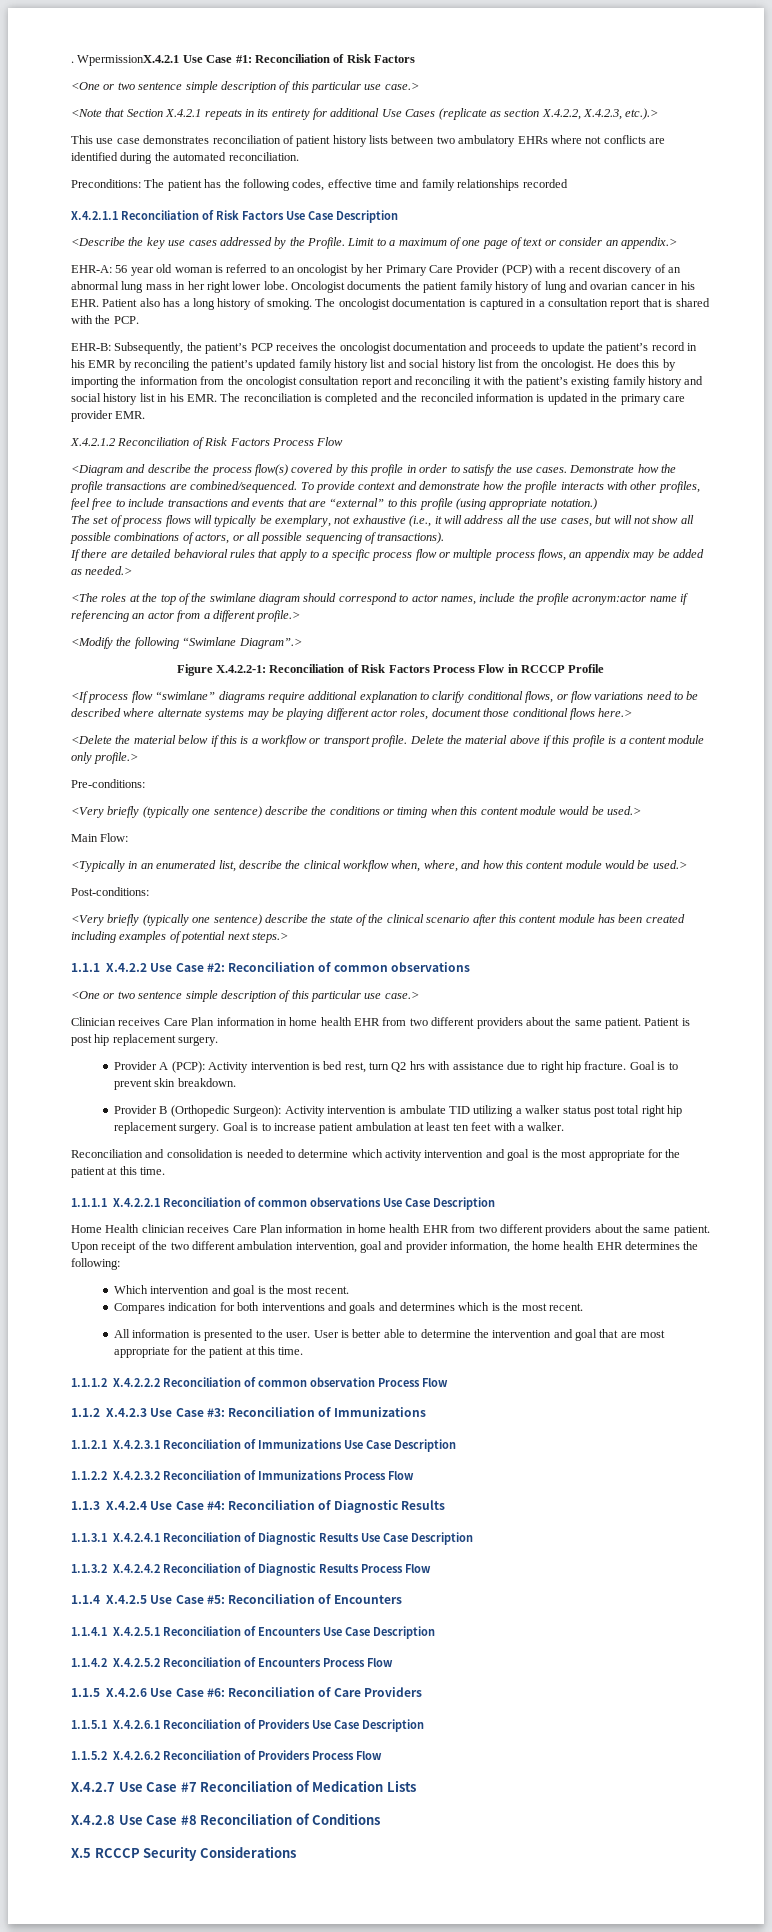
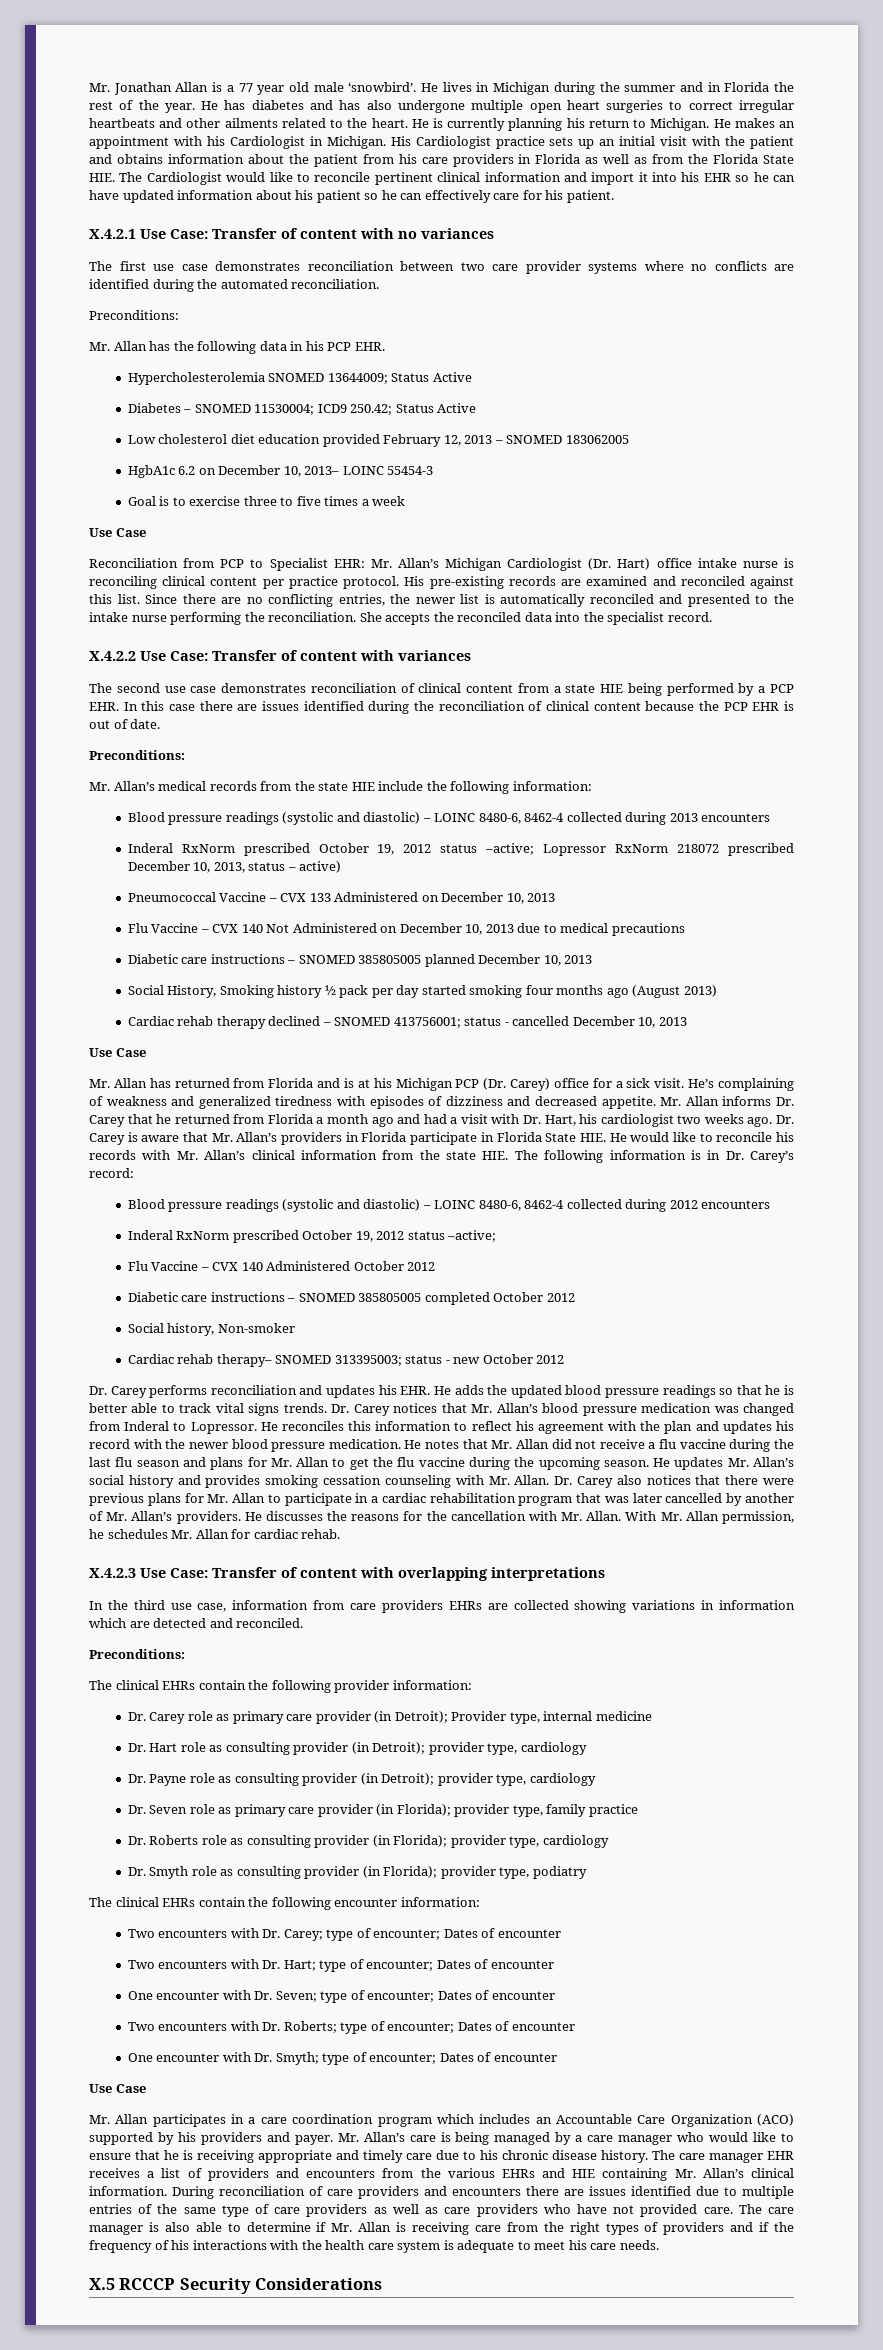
[71,54,415,66] [71,81,419,93] [71,108,659,120] [71,135,602,147] . WpermissionX.4.2.1 Use Case #1: Reconciliation of Risk Factors // <One or two sentence simple description of this particular use case.> // <Note that Section X.4.2.1 repeats in its entirety for additional Use Cases (replicate as section X.4.2.2, X.4.2.3, etc.).> // This use case demonstrates reconciliation of patient history lists between two ambulatory EHRs where not -> [89,82,795,95] [89,100,794,113] [89,118,795,131] [89,136,794,149] [89,154,795,167] [89,172,796,185] [89,190,614,203] [89,228,494,239] [89,261,707,274] Mr. Jonathan Allan is a 77 year old male ‘snowbird’. He lives in Michigan during the summer and in Florida the rest of the year. He has diabetes and has also undergone multiple open heart surgeries to correct irregular heartbeats and other ailments related to the heart. He is currently planning his return to Michigan. He makes an appointment with his Cardiologist in Michigan. His Cardiologist practice sets up an initial visit with the patient and obtains information about the patient from his care providers in Florida as well as from the Florida State HIE. The Cardiologist would like to reconcile pertinent clinical information and import it into his EHR so he can have updated information about his patient so he can effectively care for his patient. // X.4.2.1 Use Case: Transfer of content with no variances // The first use case demonstrates reconciliation between two care provider systems where no
[144,179,202,191] The patient -> [89,341,147,351] // Mr. Allan
[292,179,568,191] [71,210,398,223] [71,237,677,249] [71,264,681,276] [71,281,695,293] [71,298,710,310] [71,315,139,324] [71,342,697,354] [71,359,676,371] [71,376,704,388] [71,393,686,405] [71,410,146,422] [70,437,344,449] [71,464,677,476] [70,481,700,493] [71,498,597,510] [71,515,694,527] [70,532,445,544] [70,549,704,561] [71,566,133,575] [71,593,689,605] [71,610,301,622] [71,637,302,649] [176,664,605,676] [71,691,699,703] [71,708,633,720] [71,735,705,747] [71,752,139,764] [71,779,145,788] [71,806,641,818] [71,833,129,842] [71,860,687,872] [71,887,149,896] [71,914,685,926] [71,931,288,943] [71,962,470,972] [71,990,419,1002] [71,1017,690,1029] [71,1034,219,1046] [114,1061,678,1073] [114,1078,236,1090] [114,1105,683,1117] [114,1122,565,1134] [71,1149,681,1161] [71,1166,166,1178] [71,1197,496,1210] [71,1224,710,1236] [71,1241,699,1253] [71,1258,120,1270] [114,1285,349,1297] [114,1302,583,1314] [114,1329,666,1341] [114,1346,304,1358] [71,1377,449,1387] [71,1407,426,1417] [71,1439,457,1452] [71,1470,415,1480] [71,1500,445,1513] [71,1532,474,1545] [71,1563,432,1576] [71,1594,402,1604] [71,1626,436,1639] [71,1657,394,1667] [71,1687,422,1697] [71,1719,425,1732] [71,1750,383,1760] [71,1780,416,1792] [71,1813,381,1825] codes, effective time and family relationships recorded // X.4.2.1.1 Reconciliation of Risk Factors Use Case Description // <Describe the key use cases addressed by the Profile. Limit to a maximum of one page of text or consider an appendix.> // EHR-A: 56 year old woman is referred to an oncologist by her Primary Care Provider (PCP) with a recent discovery of an abnormal lung mass in her right lower lobe. Oncologist documents the patient family history of lung and ovarian cancer in his EHR. Patient also has a long history of smoking. The oncologist documentation is captured in a consultation report that is shared with the PCP. // EHR-B: Subsequently, the patient’s PCP receives the oncologist documentation and proceeds to update the patient’s record in his EMR by reconciling the patient’s updated family history list and social history list from the oncologist. He does this by importing the information from the oncologist consultation report and reconciling it with the patient’s existing family history and social history list in his EMR. The reconciliation is completed and the reconciled information is updated in the primary care provider EMR. // X.4.2.1.2 Reconciliation of Risk Factors Process Flow // <Diagram and describe the process flow(s) covered by this profile in order to satisfy the use cases. Demonstrate how the profile transactions are combined/sequenced. To provide context and demonstrate how the profile interacts with other profiles, feel free to include transactions and events that are “external” to this profile (using appropriate notation.) // The set of process flows will typically be exemplary, not exhaustive (i.e., it will address all the use cases, but will not show all possible combinations of actors, or all possible sequencing of transactions). // If there are detailed behavioral rules that apply to a specific process flow or multiple process flows, an appendix may be added as needed.> // <The roles at the top of the swimlane diagram should correspond to actor names, include the profile acronym:actor name if referencing an actor from a different profile.> // <Modify the following “Swimlane Diagram”.> // Figure X.4.2.2-1: Reconciliation of Risk Factors Process Flow in RCCCP Profile // <If process flow “swimlane” diagrams require additional explanation to clarify conditional flows, or flow variations need to be described where alternate systems may be playing different actor roles, document those conditional flows here.> // <Delete the material below if this is a workflow or transport profile. Delete the material above if this profile is a content module only profile.> // Pre-conditions: // <Very briefly (typically one sentence) describe the conditions or timing when this content module would be used.> // Main Flow: // <Typically in an enumerated list, describe the clinical workflow when, where, and how this content module would be used.> // Post-conditions: // <Very briefly (typically one sentence) describe the state of the clinical scenario after this content module has been created including examples of potential next steps.> // 1.1.1 X.4.2.2 Use Case #2: Reconciliation of common observations // <One or two sentence simple description of this particular use case.> // Clinician receives Care Plan information in home health EHR from two different providers about the same patient. Patient is post hip replacement surgery. // Provider A (PCP): Activity intervention is bed rest, turn Q2 hrs with assistance due to right hip fracture. Goal is to prevent skin breakdown. // Provider B (Orthopedic Surgeon): Activity intervention is ambulate TID utilizing a walker status post total right hip replacement surgery. Goal is to increase patient ambulation at least ten feet with a walker. // Reconciliation and consolidation is needed to determine which activity intervention and goal is the most appropriate for the patient at this time. // 1.1.1.1 X.4.2.2.1 Reconciliation of common observations Use Case Description // Home Health clinician receives Care Plan information in home health EHR from two different providers about the same patient. Upon receipt of the two different ambulation intervention, goal and provider information, the home health EHR determines the following: // Which intervention and goal is the most recent. // Compares indication for both interventions and goals and determines which is the most recent. // All information is presented to the user. User is better able to determine the intervention and goal that are most appropriate for the patient at this time. // 1.1.1.2 X.4.2.2.2 Reconciliation of common observation Process Flow // 1.1.2 X.4.2.3 Use Case #3: Reconciliation of Immunizations // 1.1.2.1 X.4.2.3.1 Reconciliation of Immunizations Use Case Description // 1.1.2.2 X.4.2.3.2 Reconciliation of Immunizations Process Flow // 1.1.3 X.4.2.4 Use Case #4: Reconciliation of Diagnostic Results // 1.1.3.1 X.4.2.4.1 Reconciliation of Diagnostic Results Use Case Description // 1.1.3.2 X.4.2.4.2 Reconciliation of Diagnostic Results Process Flow // 1.1.4 X.4.2.5 Use Case #5: Reconciliation of Encounters // 1.1.4.1 X.4.2.5.1 Reconciliation of Encounters Use Case Description // 1.1.4.2 X.4.2.5.2 Reconciliation of Encounters Process Flow // 1.1.5 X.4.2.6 Use Case #6: Reconciliation of Care Providers // 1.1.5.1 X.4.2.6.1 Reconciliation of Providers Use Case Description // 1.1.5.2 X.4.2.6.2 Reconciliation of Providers Process Flow // X.4.2.7 Use Case #7 Reconciliation of Medication Lists // X.4.2.8 Use Case #8 Reconciliation of Conditions -> [259,341,385,351] [127,372,472,385] [127,403,477,415] [127,434,629,447] [127,465,434,478] [127,496,406,506] [89,528,146,537] [89,558,794,571] [89,576,795,589] [89,594,794,607] [89,612,712,625] [89,650,471,661] [89,683,794,696] [89,701,794,714] [89,719,161,729] [89,750,185,760] [89,781,592,794] [127,812,771,825] [127,843,794,856] [127,861,342,873] [127,892,556,904] [127,923,685,936] [127,954,593,967] [127,985,717,998] [127,1016,687,1029] [89,1048,146,1057] [89,1078,795,1091] [89,1096,795,1109] [89,1114,794,1127] [89,1132,795,1145] [89,1150,794,1163] [89,1168,134,1178] [127,1199,771,1212] [127,1230,497,1243] [127,1261,436,1271] [127,1292,575,1305] [127,1323,295,1336] [127,1354,565,1367] [89,1385,794,1398] [89,1403,795,1416] [89,1421,794,1434] [89,1439,795,1452] [89,1457,794,1470] [89,1475,794,1488] [89,1493,794,1506] [89,1511,794,1524] [89,1529,341,1539] [89,1567,605,1581] [89,1600,796,1613] [89,1618,304,1628] [89,1649,185,1659] [89,1680,472,1693] [127,1711,652,1724] [127,1742,587,1755] [127,1773,596,1786] [127,1804,638,1817] [127,1835,609,1848] [127,1866,587,1879] [89,1897,480,1910] [127,1928,561,1941] [127,1959,554,1972] [127,1990,555,2003] [127,2021,575,2034] [127,2052,557,2065] [89,2084,146,2093] [89,2114,794,2127] [89,2132,794,2145] [89,2150,794,2163] [89,2168,794,2181] [89,2186,794,2199] [89,2204,795,2217] [89,2222,794,2235] [89,2240,659,2253] data in his PCP EHR. // Hypercholesterolemia SNOMED 13644009; Status Active // Diabetes – SNOMED 11530004; ICD9 250.42; Status Active // Low cholesterol diet education provided February 12, 2013 – SNOMED 183062005 // HgbA1c 6.2 on December 10, 2013– LOINC 55454-3 // Goal is to exercise three to five times a week // Use Case // Reconciliation from PCP to Specialist EHR: Mr. Allan’s Michigan Cardiologist (Dr. Hart) office intake nurse is reconciling clinical content per practice protocol. His pre-existing records are examined and reconciled against this list. Since there are no conflicting entries, the newer list is automatically reconciled and presented to the intake nurse performing the reconciliation. She accepts the reconciled data into the specialist record. // X.4.2.2 Use Case: Transfer of content with variances // The second use case demonstrates reconciliation of clinical content from a state HIE being performed by a PCP EHR. In this case there are issues identified during the reconciliation of clinical content because the PCP EHR is out of date. // Preconditions: // Mr. Allan’s medical records from the state HIE include the following information: // Blood pressure readings (systolic and diastolic) – LOINC 8480-6, 8462-4 collected during 2013 encounters // Inderal RxNorm prescribed October 19, 2012 status –active; Lopressor RxNorm 218072 prescribed December 10, 2013, status – active) // Pneumococcal Vaccine – CVX 133 Administered on December 10, 2013 // Flu Vaccine – CVX 140 Not Administered on December 10, 2013 due to medical precautions // Diabetic care instructions – SNOMED 385805005 planned December 10, 2013 // Social History, Smoking history ½ pack per day started smoking four months ago (August 2013) // Cardiac rehab therapy declined – SNOMED 413756001; status - cancelled December 10, 2013 // Use Case // Mr. Allan has returned from Florida and is at his Michigan PCP (Dr. Carey) office for a sick visit. He’s complaining of weakness and generalized tiredness with episodes of dizziness and decreased appetite. Mr. Allan informs Dr. Carey that he returned from Florida a month ago and had a visit with Dr. Hart, his cardiologist two weeks ago. Dr. Carey is aware that Mr. Allan’s providers in Florida participate in Florida State HIE. He would like to reconcile his records with Mr. Allan’s clinical information from the state HIE. The following information is in Dr. Carey’s record: // Blood pressure readings (systolic and diastolic) – LOINC 8480-6, 8462-4 collected during 2012 encounters // Inderal RxNorm prescribed October 19, 2012 status –active; // Flu Vaccine – CVX 140 Administered October 2012 // Diabetic care instructions – SNOMED 385805005 completed October 2012 // Social history, Non-smoker // Cardiac rehab therapy– SNOMED 313395003; status - new October 2012 // Dr. Carey performs reconciliation and updates his EHR. He adds the updated blood pressure readings so that he is better able to track vital signs trends. Dr. Carey notices that Mr. Allan’s blood pressure medication was changed from Inderal to Lopressor. He reconciles this information to reflect his agreement with the plan and updates his record with the newer blood pressure medication. He notes that Mr. Allan did not receive a flu vaccine during the last flu season and plans for Mr. Allan to get the flu vaccine during the upcoming season. He updates Mr. Allan’s social history and provides smoking cessation counseling with Mr. Allan. Dr. Carey also notices that there were previous plans for Mr. Allan to participate in a cardiac rehabilitation program that was later cancelled by another of Mr. Allan’s providers. He discusses the reasons for the cancellation with Mr. Allan. With Mr. Allan permission, he schedules Mr. Allan for cardiac rehab. // X.4.2.3 Use Case: Transfer of content with overlapping interpretations // In the third use case, information from care providers EHRs are collected showing variations in information which are detected and reconciled. // Preconditions: // The clinical EHRs contain the following provider information: // Dr. Carey role as primary care provider (in Detroit); Provider type, internal medicine // Dr. Hart role as consulting provider (in Detroit); provider type, cardiology // Dr. Payne role as consulting provider (in Detroit); provider type, cardiology // Dr. Seven role as primary care provider (in Florida); provider type, family practice // Dr. Roberts role as consulting provider (in Florida); provider type, cardiology // Dr. Smyth role as consulting provider (in Florida); provider type, podiatry // The clinical EHRs contain the following encounter information: // Two encounters with Dr. Carey; type of encounter; Dates of encounter // Two encounters with Dr. Hart; type of encounter; Dates of encounter // One encounter with Dr. Seven; type of encounter; Dates of encounter // Two encounters with Dr. Roberts; type of encounter; Dates of encounter // One encounter with Dr. Smyth; type of encounter; Dates of encounter // Use Case // Mr. Allan participates in a care coordination program which includes an Accountable Care Organization (ACO) supported by his providers and payer. Mr. Allan’s care is being managed by a care manager who would like to ensure that he is receiving appropriate and timely care due to his chronic disease history. The care manager EHR receives a list of providers and encounters from the various EHRs and HIE containing Mr. Allan’s clinical information. During reconciliation of care providers and encounters there are issues identified due to multiple entries of the same type of care providers as well as care providers who have not provided care. The care manager is also able to determine if Mr. Allan is receiving care from the right types of providers and if the frequency of his interactions with the health care system is adequate to meet his care needs.

